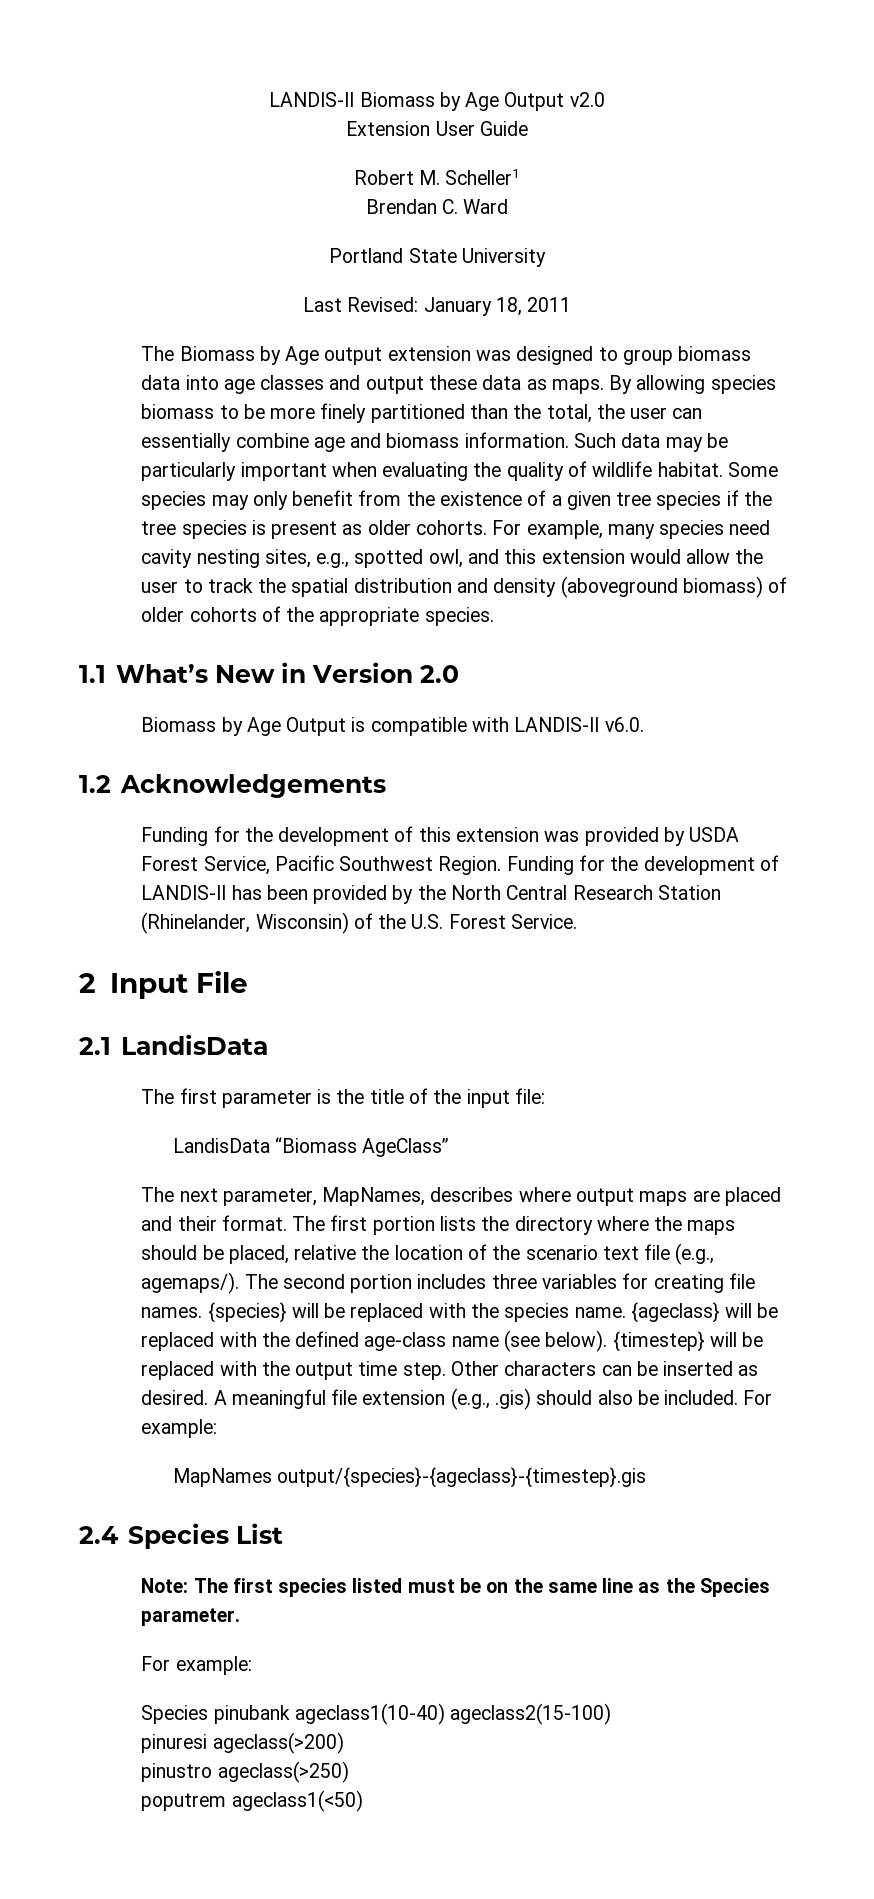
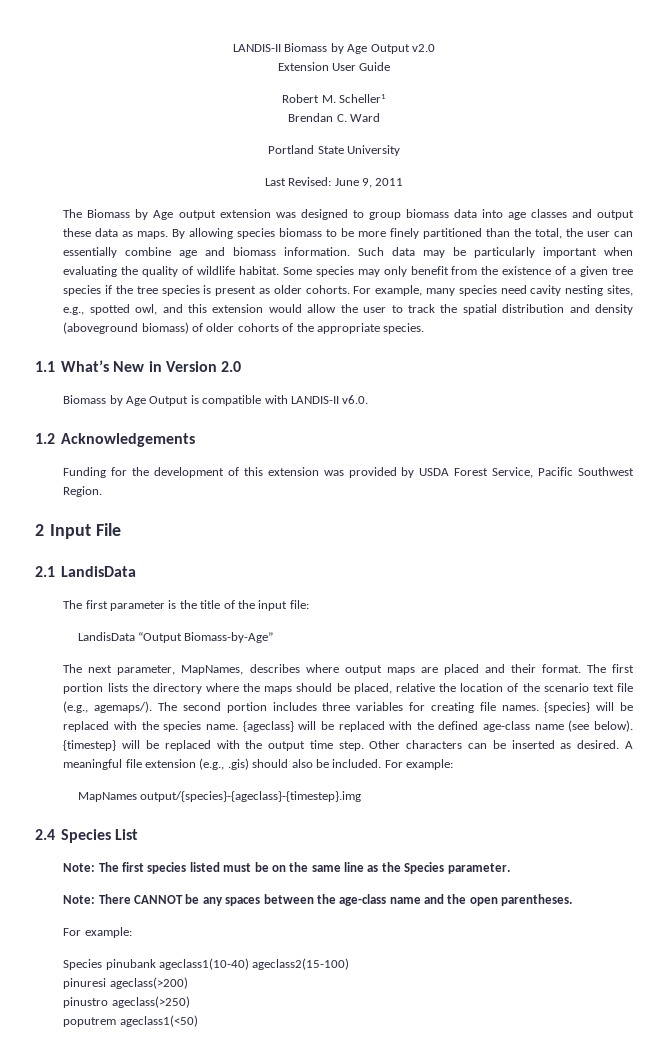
[423,297,522,316] January 18, -> [334,178,372,188] June 9,
[506,855,779,875] [141,885,721,904] [141,912,577,934] Funding for the development of LANDIS-II has been provided by the North Central Research Station (Rhinelander, Wisconsin) of the U.S. Forest Service. -> (103, 491) none
[274,1137,450,1157] “Biomass AgeClass” -> [137,632,274,643] “Output Biomass-by-Age”
[276,1467,646,1488] output/{species}-{ageclass}-{timestep}.gis -> [139,791,361,802] output/{species}-{ageclass}-{timestep}.img
(241, 1617) none -> [63,894,573,906] // Note: There CANNOT be any spaces between the age-class name and the open parentheses.

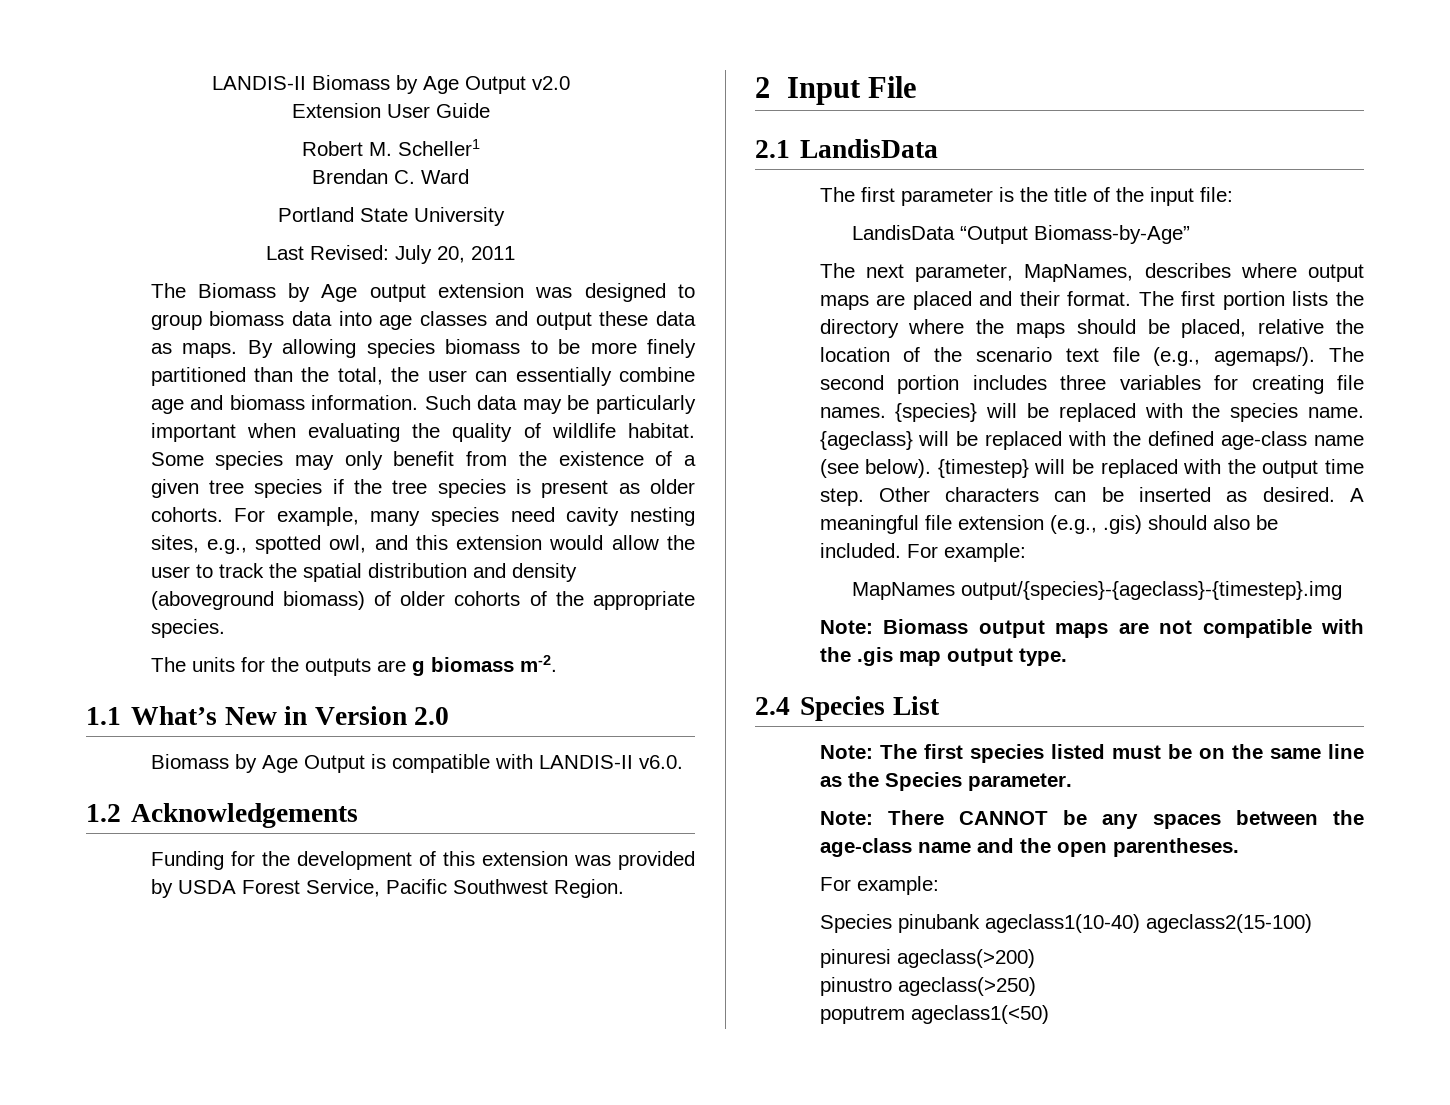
[334,178,372,188] June 9, -> [395,245,465,264] July 20,
(425, 328) none -> [150,655,557,676] // The units for the outputs are g biomass m-2.
(361, 796) none -> [819,619,1364,638] [819,647,1067,666] // Note: Biomass output maps are not compatible with the .gis map output type.

